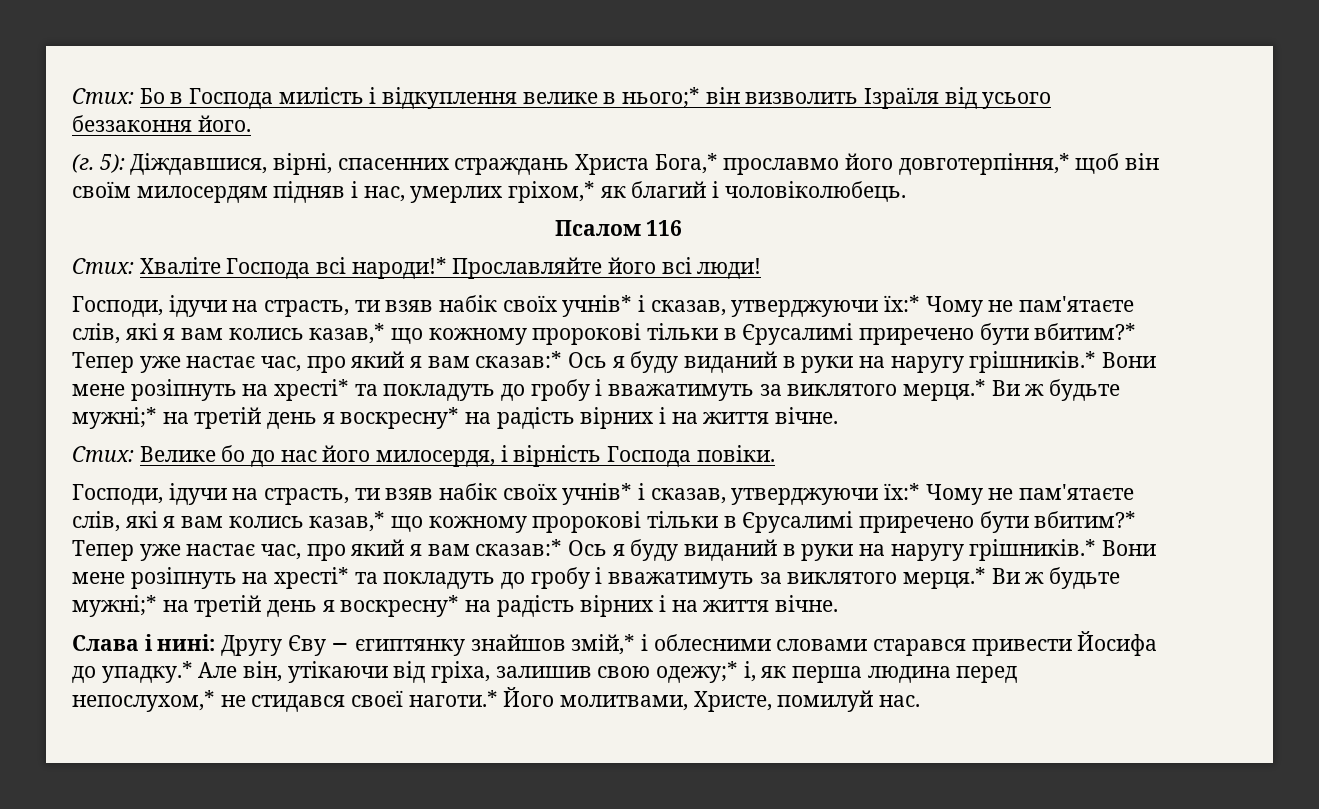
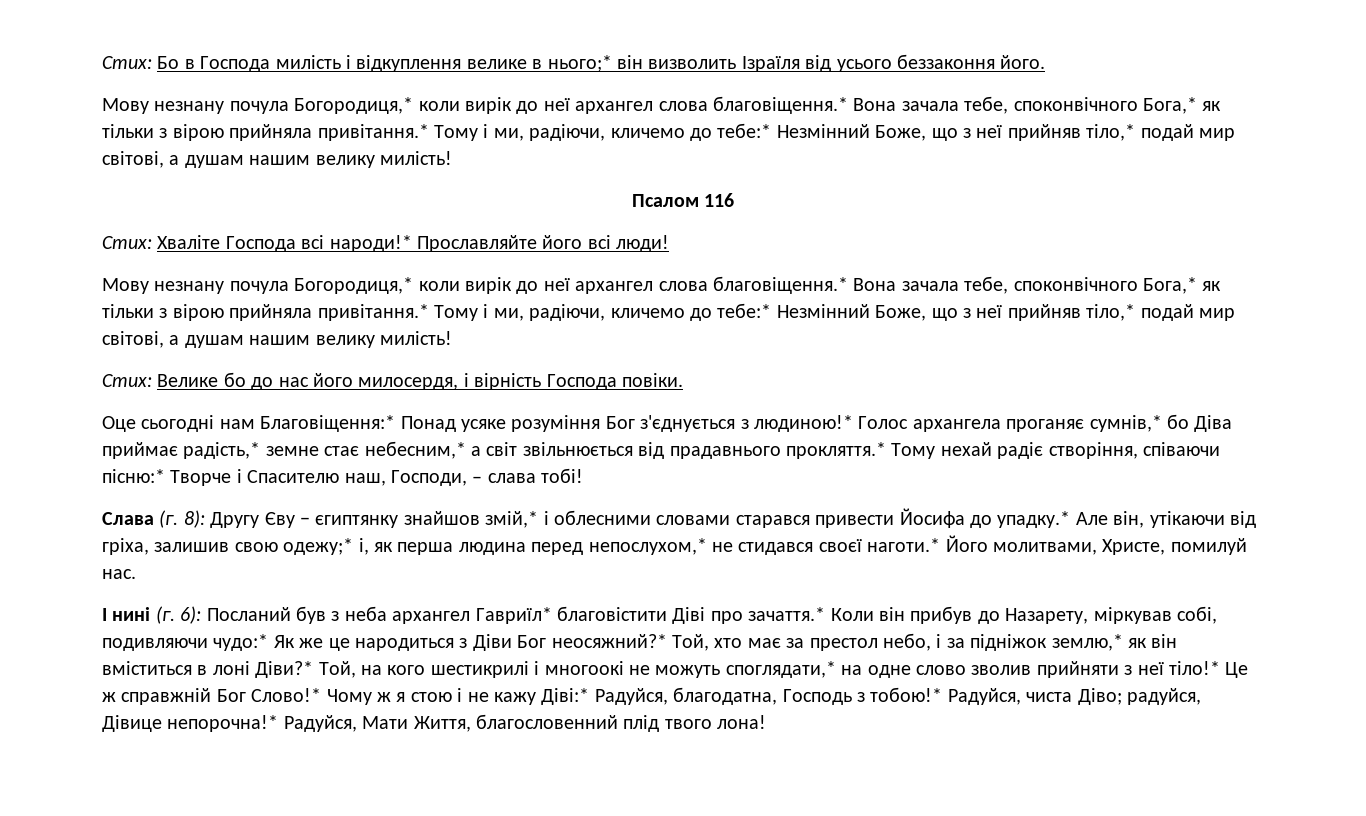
[72,153,1160,175] [72,181,906,203] (г. 5): Діждавшися, вірні, спасенних страждань Христа Бога,* прославмо його довготерпіння,* щоб він своїм милосердям підняв і нас, умерлих гріхом,* як благий і чоловіколюбець. -> [102,96,1222,114] [102,123,1235,141] [102,151,452,168] Мову незнану почула Богородиця,* коли вирік до неї архангел слова благовіщення.* Вона зачала тебе, споконвічного Бога,* як тільки з вірою прийняла привітання.* Тому і ми, радіючи, кличемо до тебе:* Незмінний Боже, що з неї прийняв тіло,* подай мир світові, а душам нашим велику милість!
[72,295,1135,317] [72,323,1137,345] [72,351,1157,373] [72,379,1121,401] [72,407,839,429] Господи, ідучи на страсть, ти взяв набік своїх учнів* і сказав, утверджуючи їх:* Чому не пам'ятаєте слів, які я вам колись казав,* що кожному пророкові тільки в Єрусалимі приречено бути вбитим?* Тепер уже настає час, про який я вам сказав:* Ось я буду виданий в руки на наругу грішників.* Вони мене розіпнуть на хресті* та покладуть до гробу і вважатимуть за виклятого мерця.* Ви ж будьте мужні;* на третій день я воскресну* на радість вірних і на життя вічне. -> [102,276,1222,294] [102,303,1235,321] [102,331,452,348] Мову незнану почула Богородиця,* коли вирік до неї архангел слова благовіщення.* Вона зачала тебе, споконвічного Бога,* як тільки з вірою прийняла привітання.* Тому і ми, радіючи, кличемо до тебе:* Незмінний Боже, що з неї прийняв тіло,* подай мир світові, а душам нашим велику милість!
[72,483,1135,505] [72,511,1137,533] [72,539,1157,561] [72,567,1121,589] [72,595,839,617] Господи, ідучи на страсть, ти взяв набік своїх учнів* і сказав, утверджуючи їх:* Чому не пам'ятаєте слів, які я вам колись казав,* що кожному пророкові тільки в Єрусалимі приречено бути вбитим?* Тепер уже настає час, про який я вам сказав:* Ось я буду виданий в руки на наругу грішників.* Вони мене розіпнуть на хресті* та покладуть до гробу і вважатимуть за виклятого мерця.* Ви ж будьте мужні;* на третій день я воскресну* на радість вірних і на життя вічне. -> [102,414,1233,432] [102,441,1220,459] [102,468,584,486] Оце сьогодні нам Благовіщення:* Понад усяке розуміння Бог з'єднується з людиною!* Голос архангела проганяє сумнів,* бо Діва приймає радість,* земне стає небесним,* а світ звільнюється від прадавнього прокляття.* Тому нехай радіє створіння, співаючи пісню:* Творче і Спасителю наш, Господи, – слава тобі!
[144,634,216,651] і нині: -> [159,510,205,528] (г. 8):
(921, 701) none -> [102,606,1217,624] [102,633,1178,651] [102,661,1249,678] [102,687,1201,705] [102,714,767,732] // І нині (г. 6): Посланий був з неба архангел Гавриїл* благовістити Діві про зачаття.* Коли він прибув до Назарету, міркував собі, подивляючи чудо:* Як же це народиться з Діви Бог неосяжний?* Той, хто має за престол небо, і за підніжок землю,* як він вміститься в лоні Діви?* Той, на кого шестикрилі і многоокі не можуть споглядати,* на одне слово зволив прийняти з неї тіло!* Це ж справжній Бог Слово!* Чому ж я стою і не кажу Діві:* Радуйся, благодатна, Господь з тобою!* Радуйся, чиста Діво; радуйся, Дівице непорочна!* Радуйся, Мати Життя, благословенний плід твого лона!

